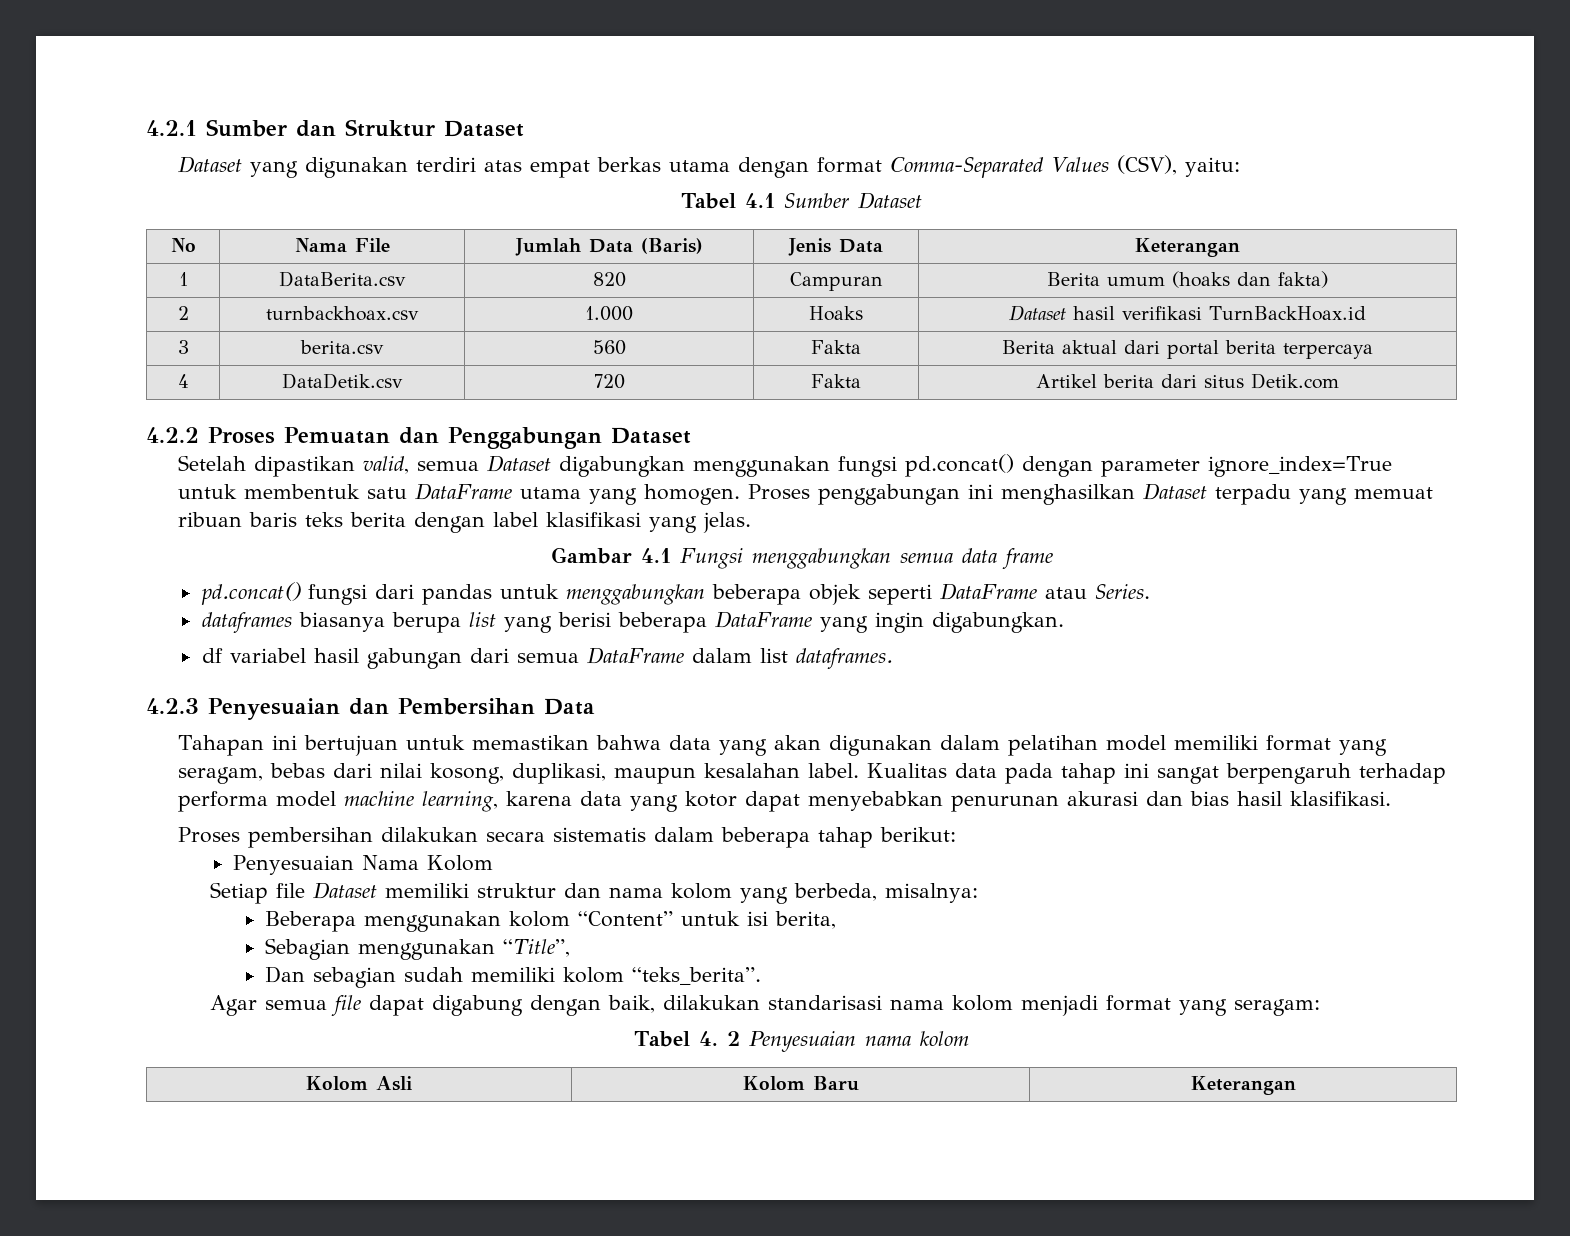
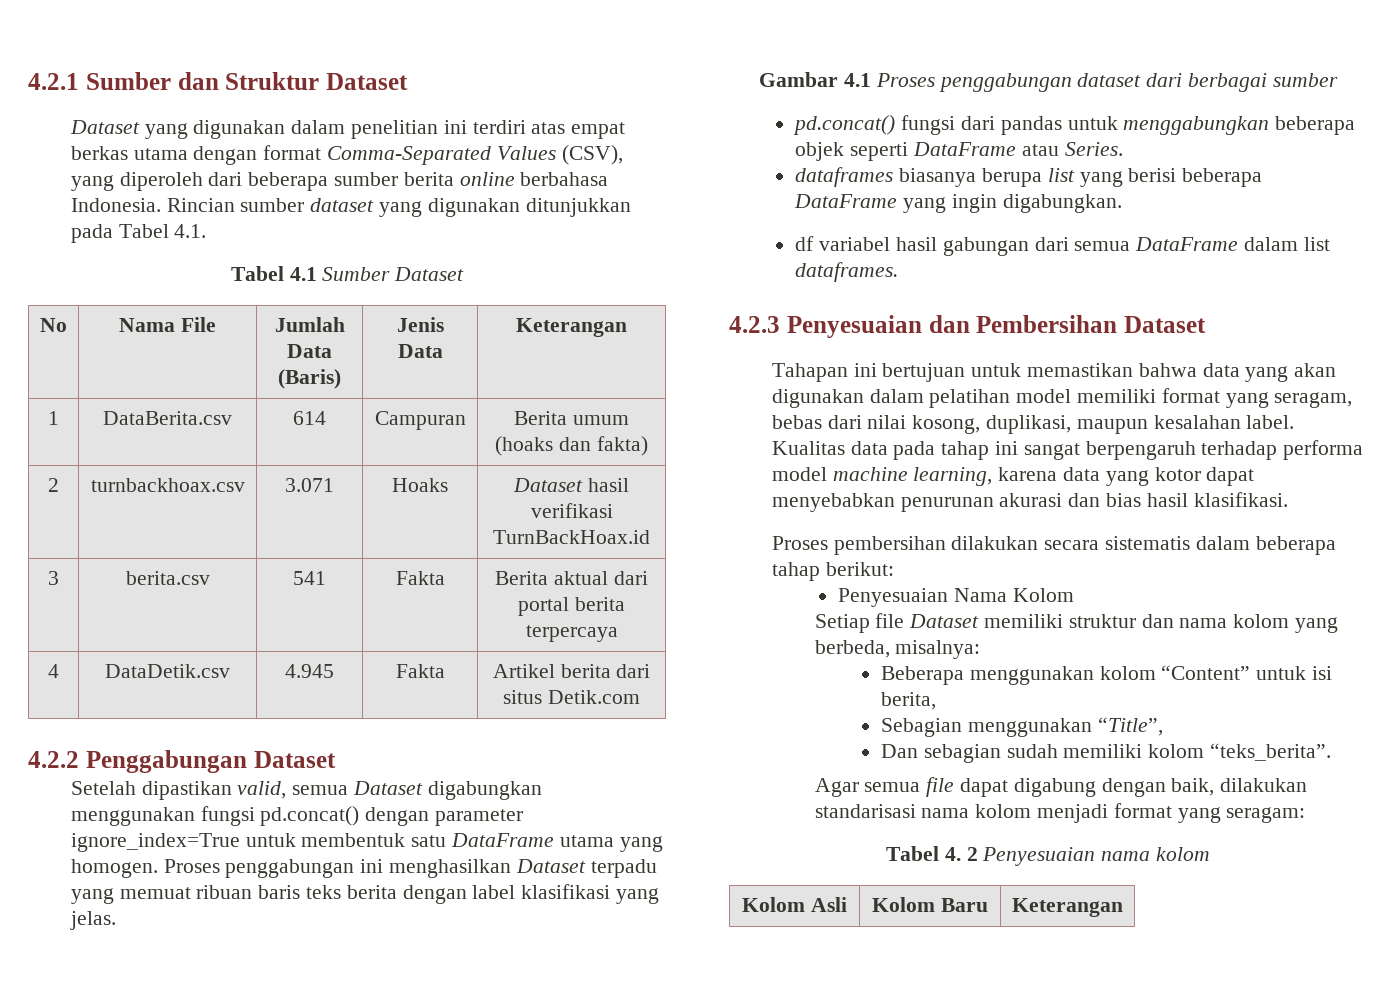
(408, 167) none -> [291,120,467,139] dalam penelitian ini
[1184,157,1240,177] yaitu: -> [70,172,609,191] [70,198,631,217] [70,224,207,243] yang diperoleh dari beberapa sumber berita online berbahasa Indonesia. Rincian sumber dataset yang digunakan ditunjukkan pada Tabel 4.1.
[592,272,626,287] 820 -> [293,411,326,425] 614
[585,306,633,321] 1.000 -> [285,478,334,492] 3.071
[592,340,626,355] 560 -> [293,571,326,585] 541
[593,374,625,389] 720 -> [285,664,334,678] 4.945
[208,427,439,444] Proses Pemuatan dan -> (79, 759) none
[679,548,1053,569] Fungsi menggabungkan semua data frame -> [875,73,1338,92] Proses penggabungan dataset dari berbagai sumber
[543,698,595,715] Data -> [1124,316,1206,333] Dataset

